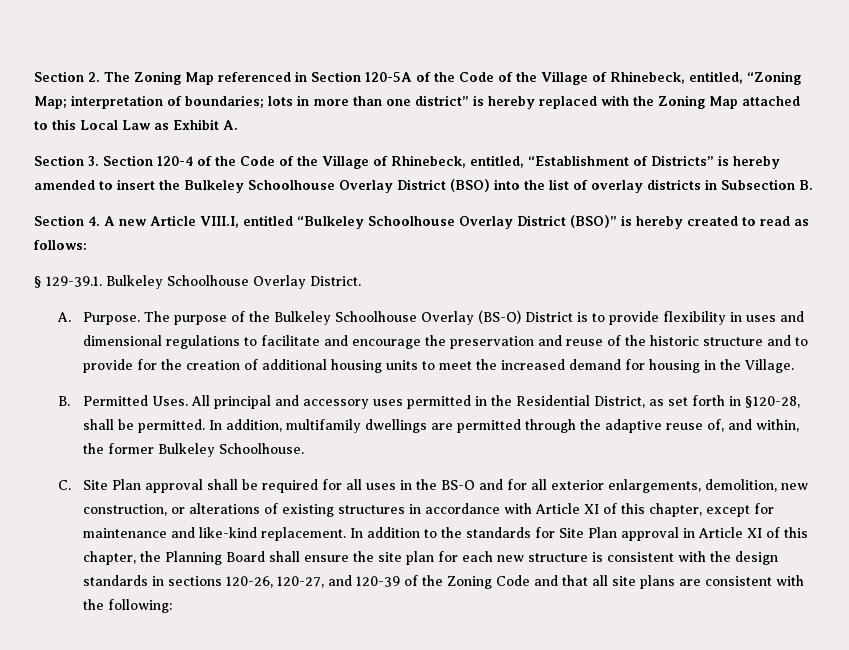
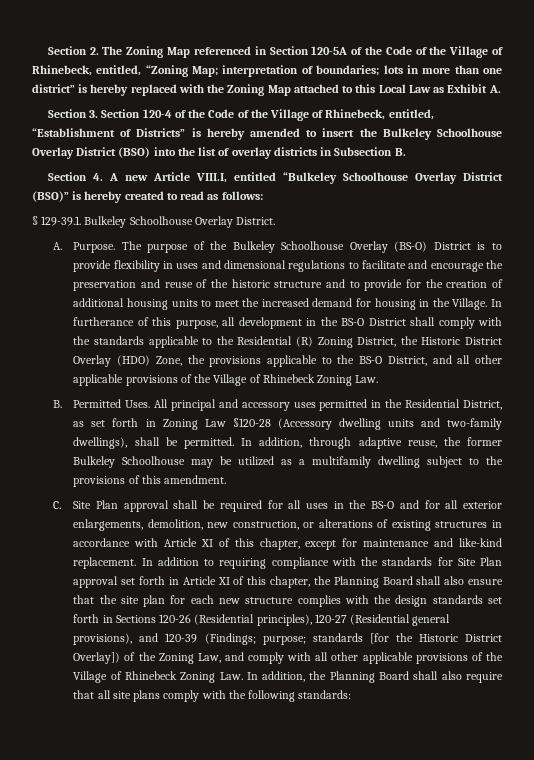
(794, 366) none -> [491,299,503,307] [73,317,502,329] [73,336,502,348] [73,355,502,367] [73,374,379,386] In furtherance of this purpose, all development in the BS-O District shall comply with the standards applicable to the Residential (R) Zoning District, the Historic District Overlay (HDO) Zone, the provisions applicable to the BS-O District, and all other applicable provisions of the Village of Rhinebeck Zoning Law.
[744,396,800,408] §120-28, -> [162,418,502,430] [73,437,128,449] Zoning Law §120-28 (Accessory dwelling units and two-family dwellings),
[285,419,799,433] [82,443,304,457] multifamily dwellings are permitted through the adaptive reuse of, and within, the former Bulkeley Schoolhouse. -> [309,437,503,449] [73,456,504,468] [73,475,227,487] through adaptive reuse, the former Bulkeley Schoolhouse may be utilized as a multifamily dwelling subject to the provisions of this amendment.
(437, 533) none -> [219,557,356,569] requiring compliance with
(679, 534) none -> [121,576,165,585] set forth
[303,555,349,562] ensure -> [444,576,503,585] [73,595,95,604] also ensure that
[591,552,674,562] is consistent -> [297,595,341,607] complies
[151,575,804,589] [82,599,172,613] in sections 120-26, 120-27, and 120-39 of the Zoning Code and that all site plans are consistent with the following: -> [488,597,503,604] [73,614,451,626] [73,633,502,645] [73,652,503,664] [73,671,504,683] [73,690,352,702] set forth in Sections 120-26 (Residential principles), 120-27 (Residential general provisions), and 120-39 (Findings; purpose; standards [for the Historic District Overlay]) of the Zoning Law, and comply with all other applicable provisions of the Village of Rhinebeck Zoning Law. In addition, the Planning Board shall also require that all site plans comply with the following standards:

